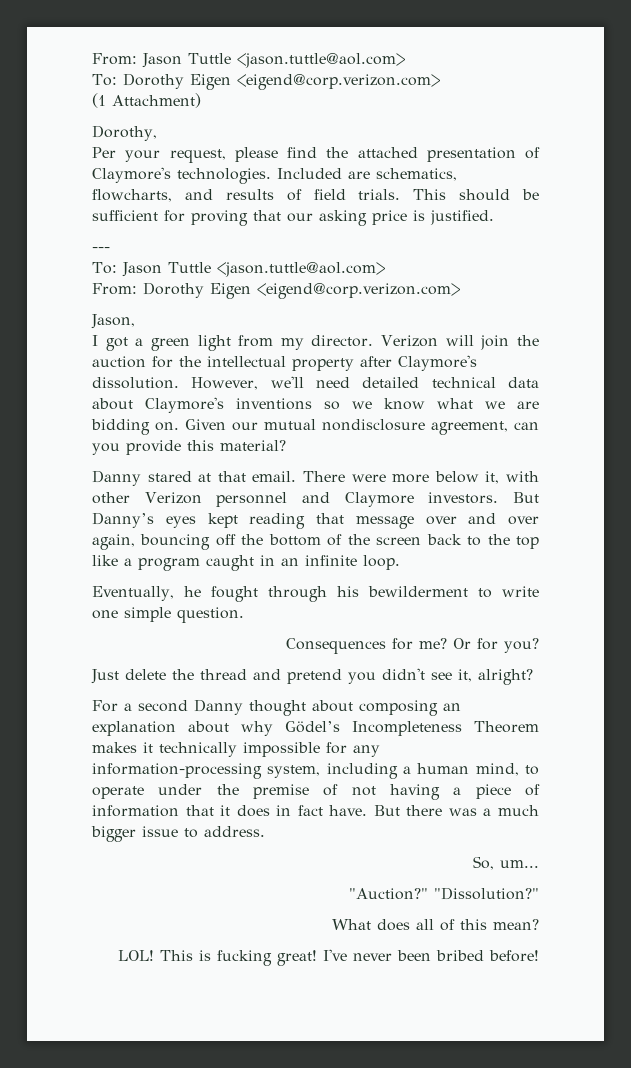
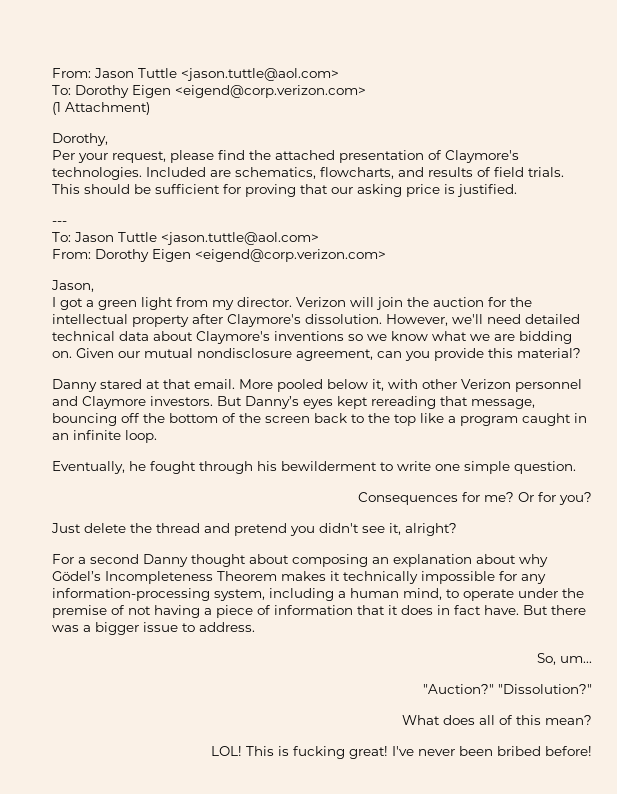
[303,471,430,483] There were more -> [239,379,323,392] More pooled
[249,513,539,529] [92,534,135,550] reading that message over and over again, -> [371,396,535,409] rereading that message,
[498,805,539,816] much -> (91, 628) none

